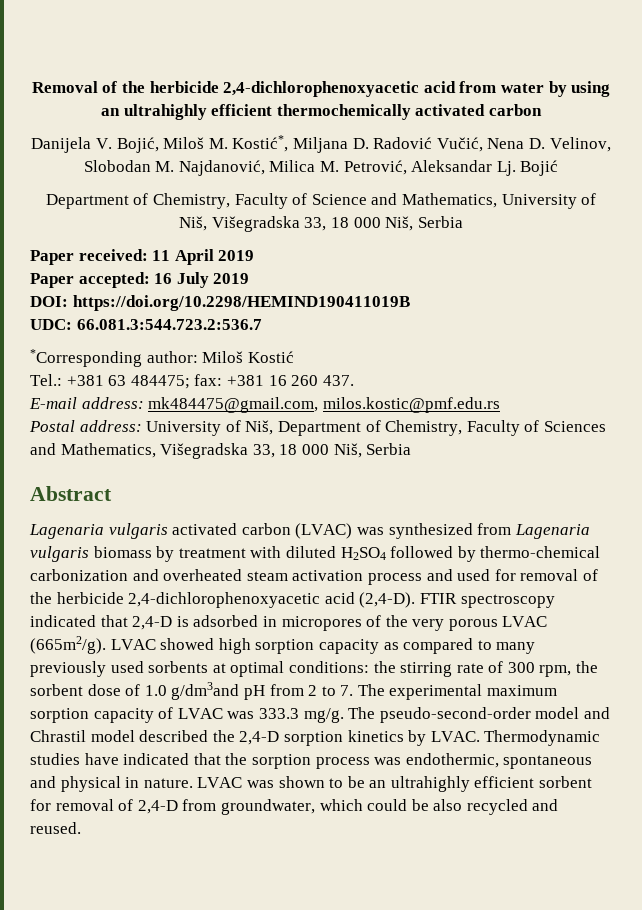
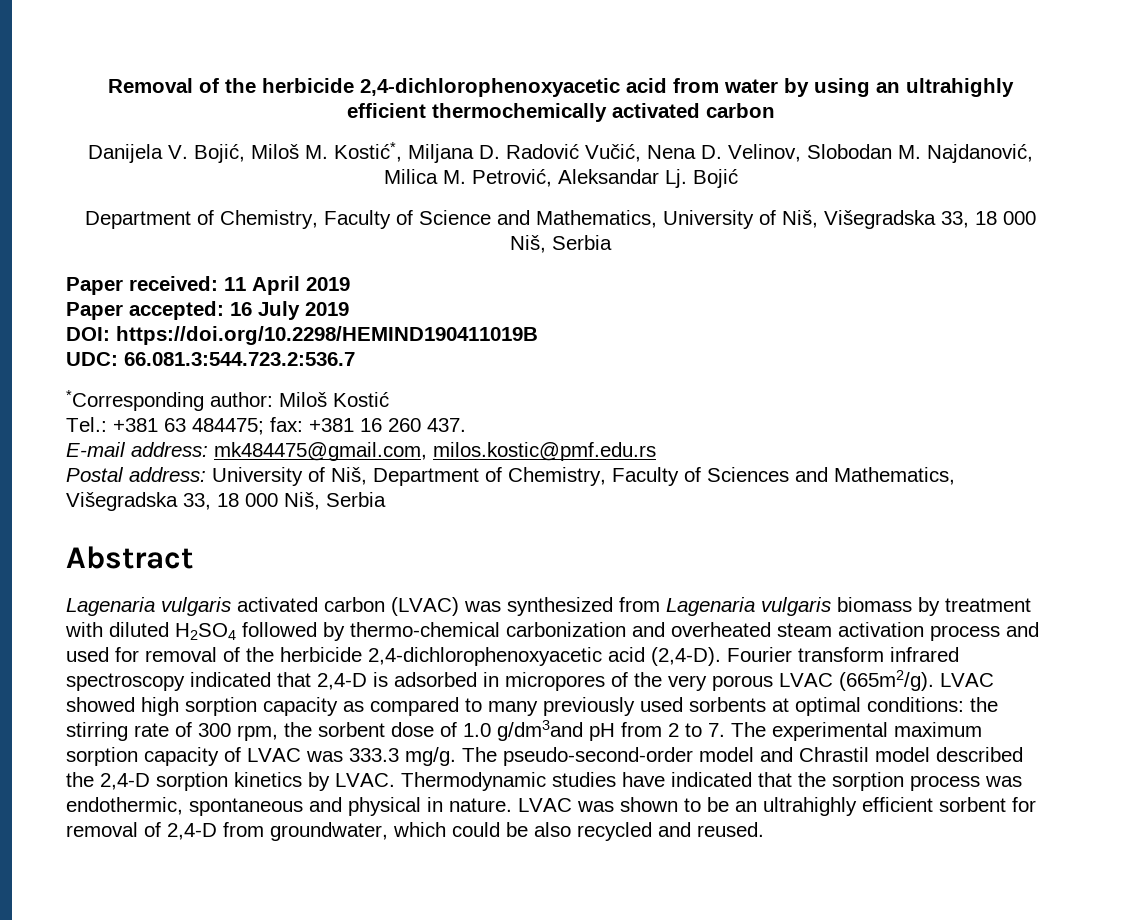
[419,593,457,604] FTIR -> [727,647,959,662] Fourier transform infrared

